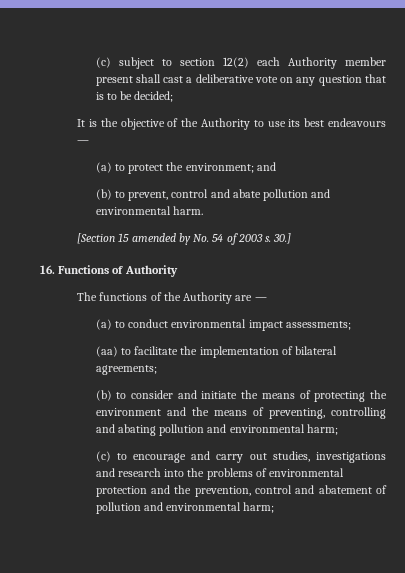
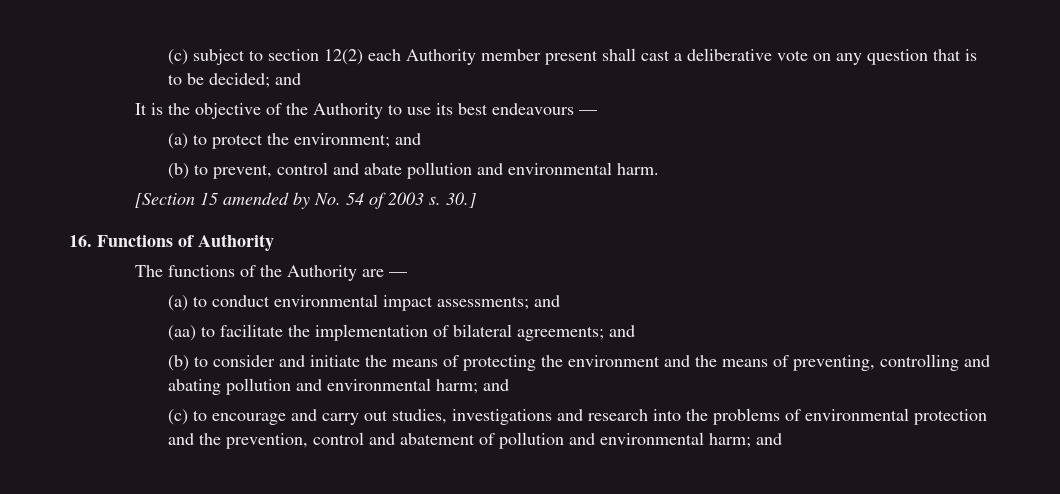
(174, 96) none -> [275,73,302,85] and
(351, 325) none -> [534,295,561,307] and
(157, 370) none -> [609,325,636,337] and
(338, 429) none -> [483,379,510,391] and
(275, 507) none -> [756,433,783,445] and

